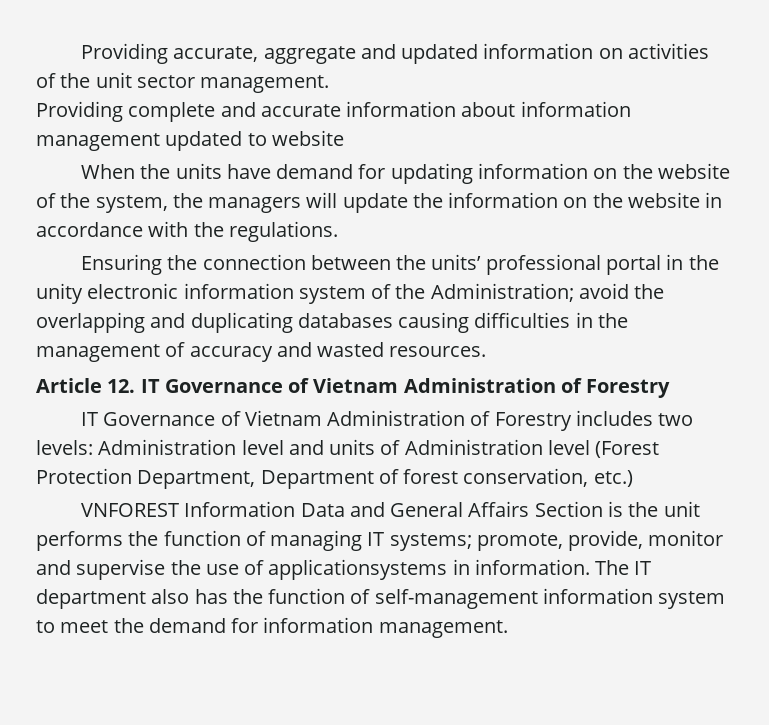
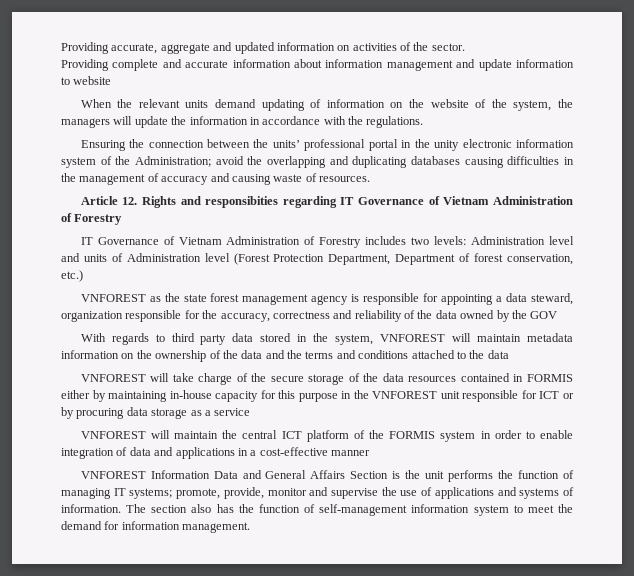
[95,72,330,93] unit sector management. -> [431,43,465,51] sector.
[165,131,243,151] updated -> [456,59,574,71] and update information
[175,163,473,184] units have demand for updating -> [138,99,322,111] relevant units demand updating of
[563,192,700,208] on the website -> (248, 120) none
[317,342,385,357] wasted -> [231,173,317,185] causing waste of
(136, 386) none -> [141,196,337,208] Rights and responsibities regarding
(633, 478) none -> [80,293,573,305] [61,310,558,322] [80,333,573,345] [61,350,509,362] [80,373,573,385] [61,390,575,402] [61,407,251,419] [80,430,573,442] [61,447,370,459] // VNFOREST as the state forest management agency is responsible for appointing a data steward, organization responsible for the accuracy, correctness and reliability of the data owned by the GOV // With regards to third party data stored in the system, VNFOREST will maintain metadata information on the ownership of the data and the terms and conditions attached to the data // VNFOREST will take charge of the secure storage of the data resources contained in FORMIS either by maintaining in-house capacity for this purpose in the VNFOREST unit responsible for ICT or by procuring data storage as a service // VNFOREST will maintain the central ICT platform of the FORMIS system in order to enable integration of data and applications in a cost-effective manner
[268,559,652,580] [36,589,146,609] applicationsystems in information. The IT department -> [434,487,575,499] [61,504,188,513] applications and systems of information. The section

